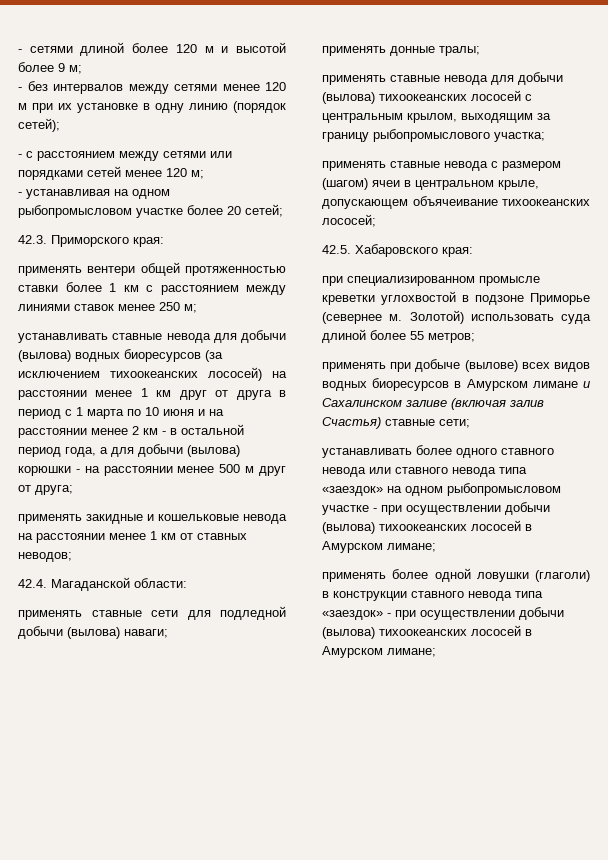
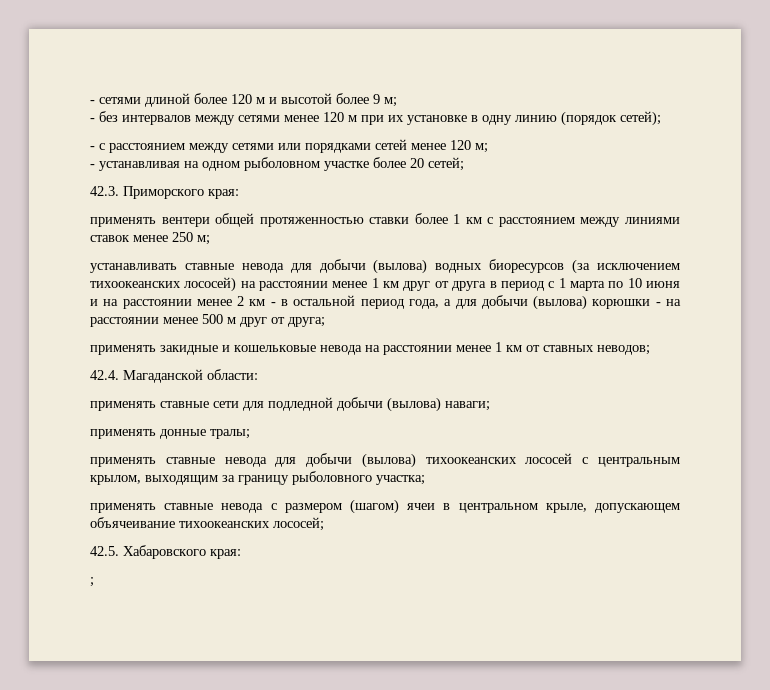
[18,205,132,218] рыбопромысловом -> [244,157,320,171] рыболовном
[373,129,490,142] рыбопромыслового -> [292,471,372,485] рыболовного
[322,276,540,286] [322,291,590,305] [322,310,591,324] [322,329,475,343] [322,359,590,372] [322,378,590,391] [322,398,544,410] [322,417,470,429] [322,445,554,458] [322,467,527,477] [322,483,561,496] [322,502,550,515] [322,520,532,534] [322,541,436,553] [322,568,590,582] [322,591,543,601] [322,607,564,620] [322,625,532,639] [322,646,436,658] при специализированном промысле креветки углохвостой в подзоне Приморье (севернее м. Золотой) использовать суда длиной более 55 метров; // применять при добыче (вылове) всех видов водных биоресурсов в Амурском лимане и Сахалинском заливе (включая залив Счастья) ставные сети; // устанавливать более одного ставного невода или ставного невода типа «заездок» на одном рыбопромысловом участке - при осуществлении добычи (вылова) тихоокеанских лососей в Амурском лимане; // применять более одной ловушки (глаголи) в конструкции ставного невода типа «заездок» - при осуществлении добычи (вылова) тихоокеанских лососей в Амурском лимане; -> [90,577,94,587] ;

